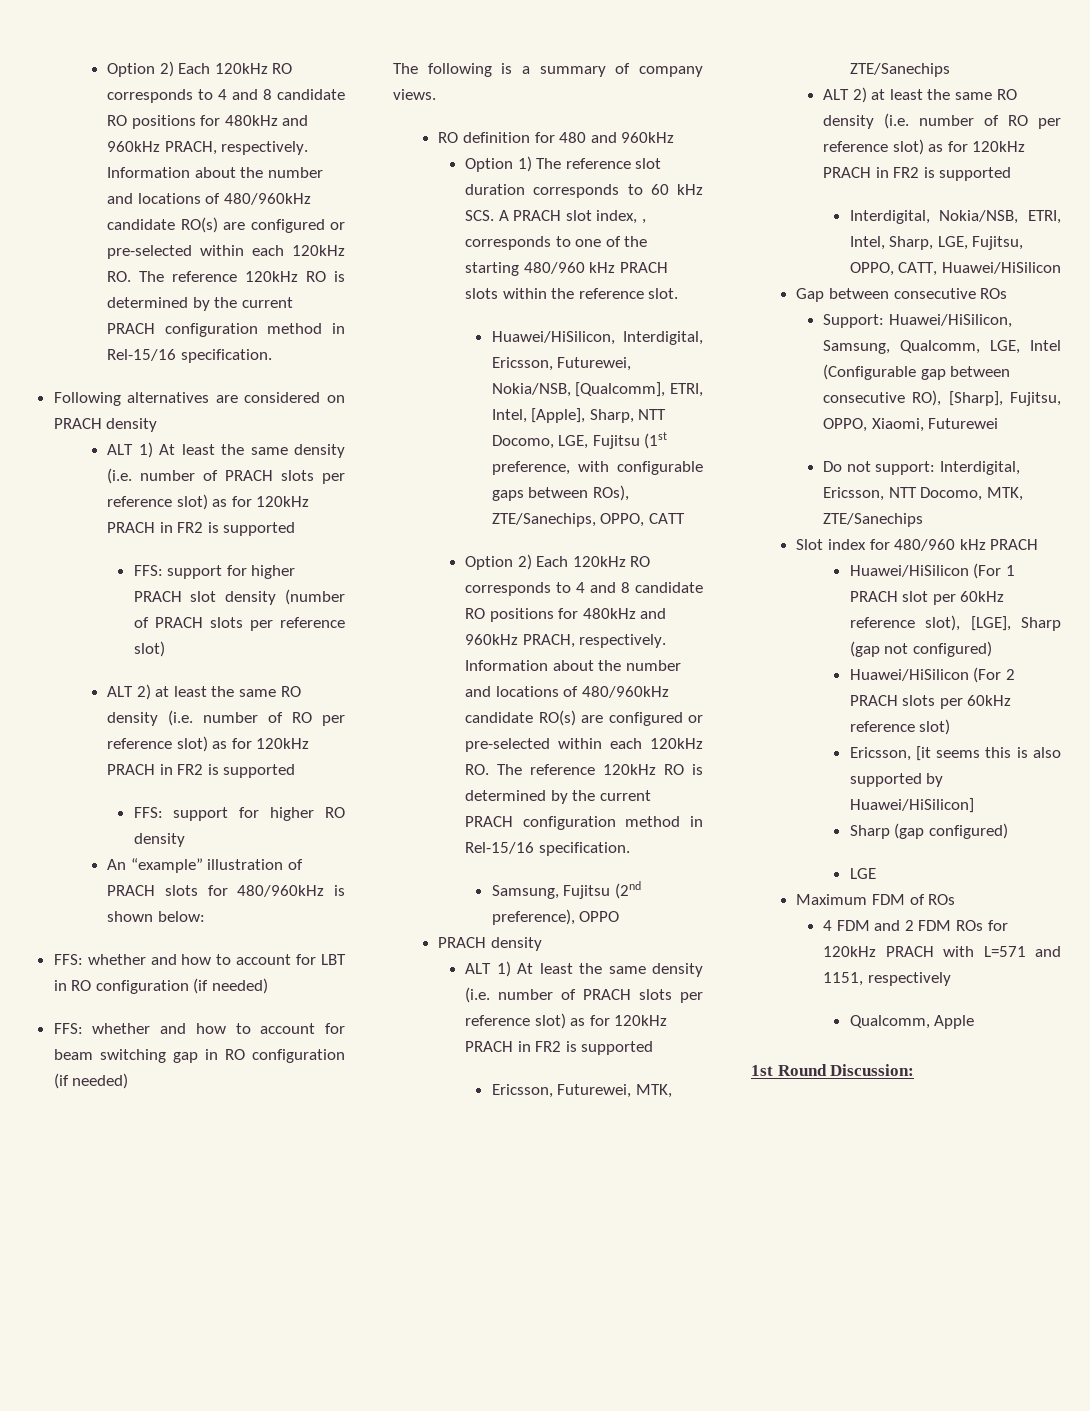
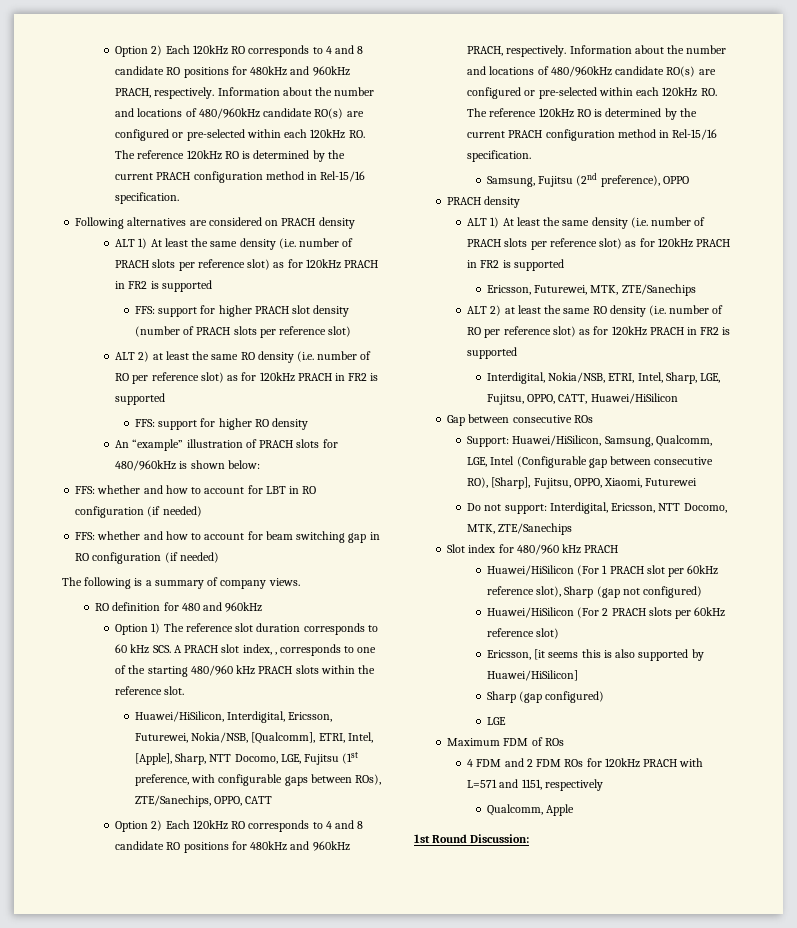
[970,616,1011,631] [LGE], -> (562, 591) none

